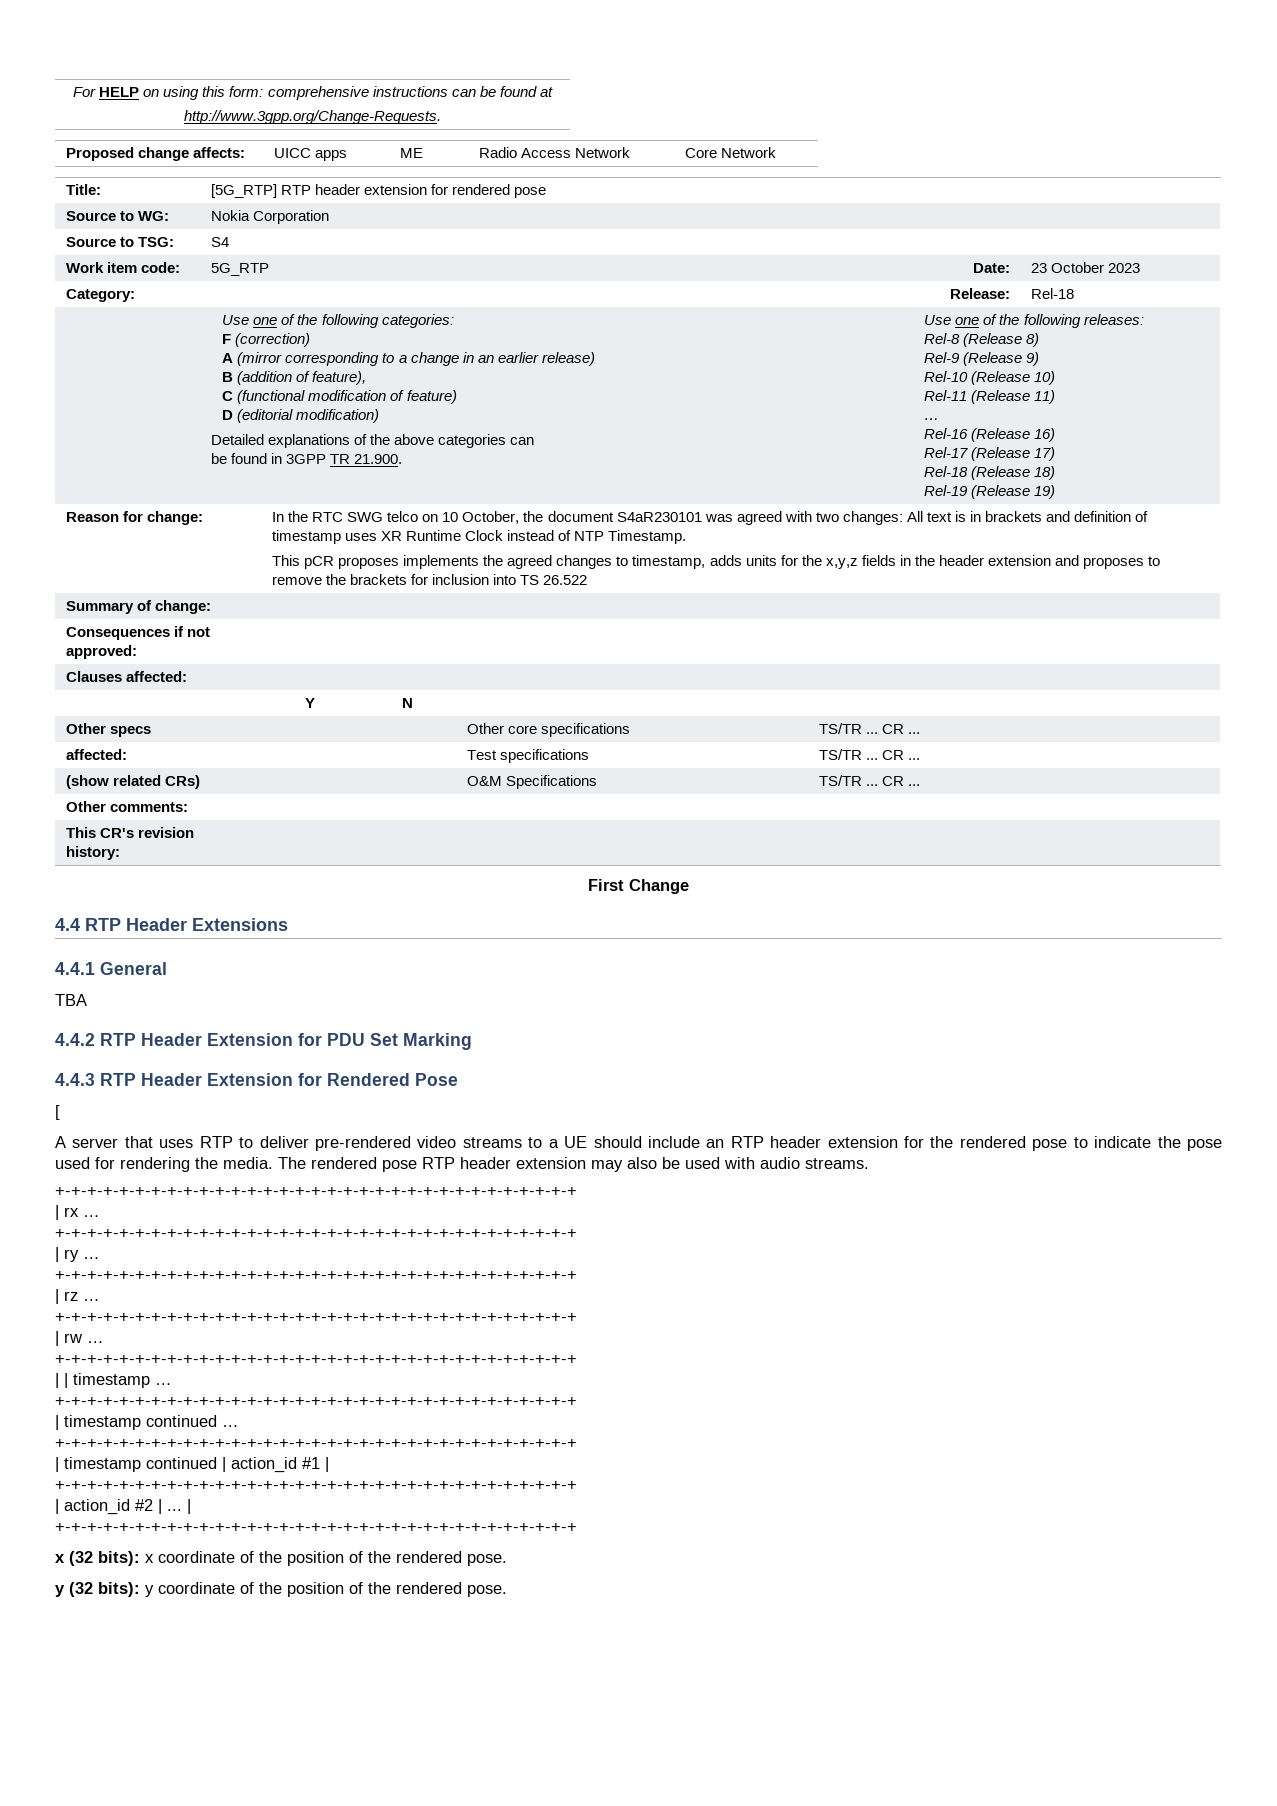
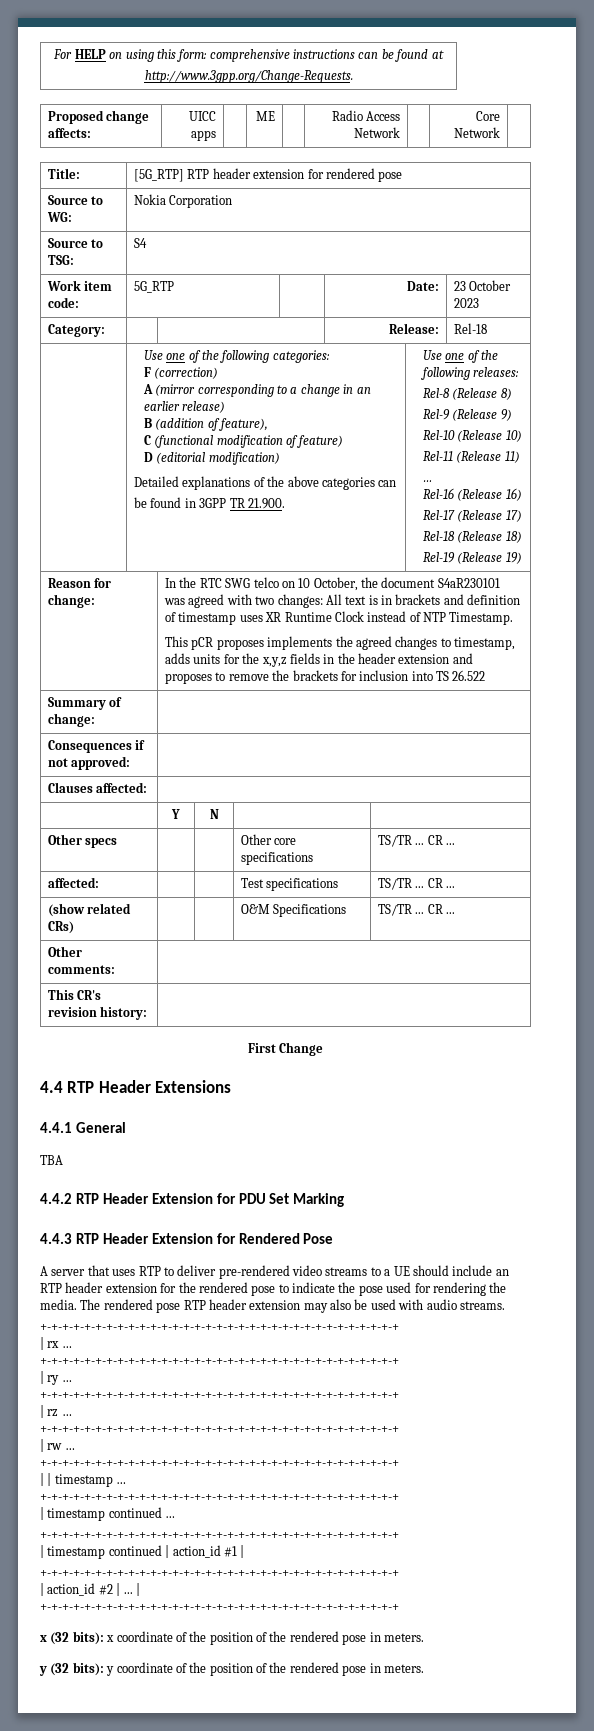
[55,1105,60,1120] // [ -> (334, 1238) none
[467,1554,507,1566] pose. -> [342,1632,424,1645] pose in meters.
[467,1585,507,1597] pose. -> [342,1663,424,1676] pose in meters.

